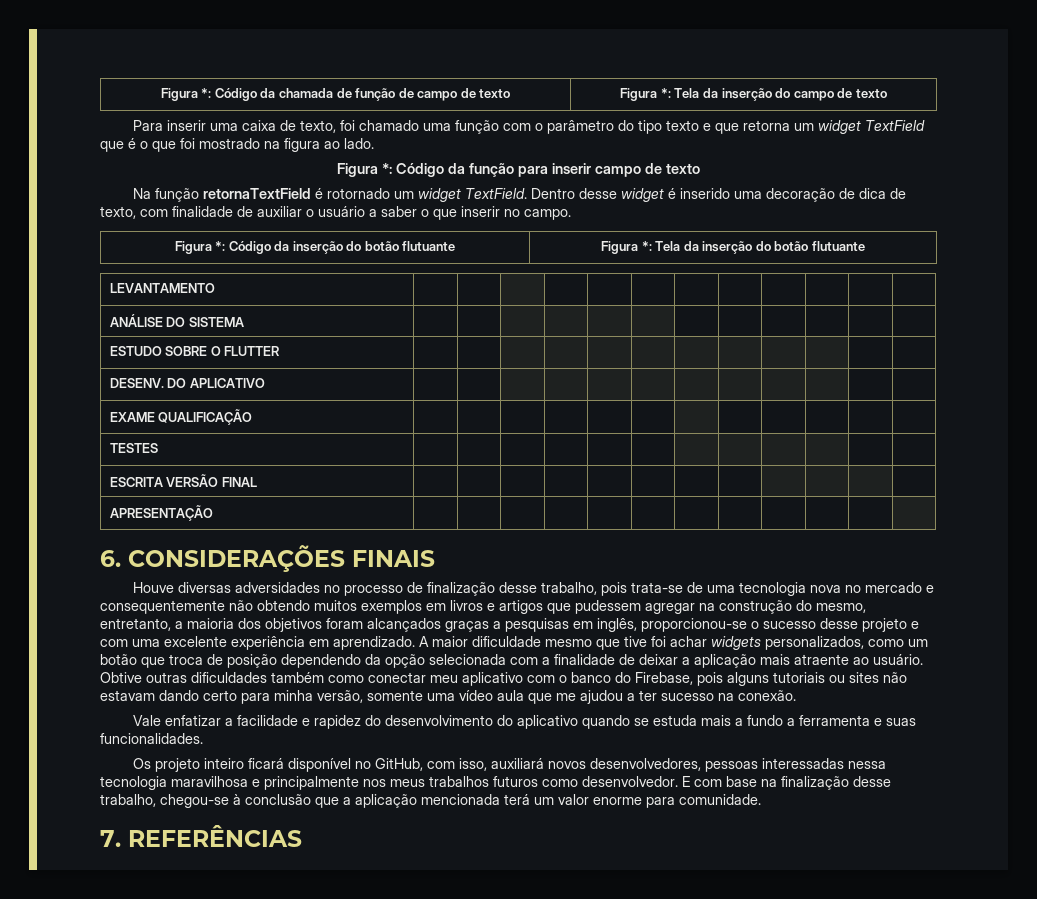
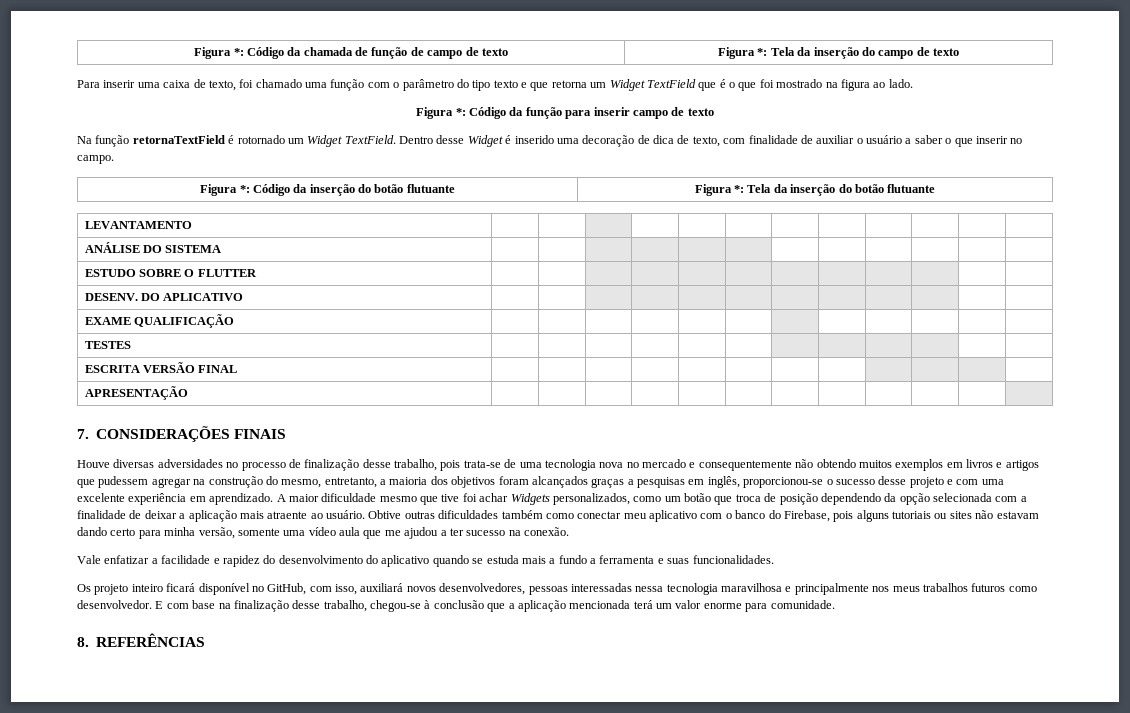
[817,120,861,134] widget -> [609,79,645,91] Widget
[417,188,461,202] widget -> [307,135,343,147] Widget
[620,188,664,202] widget -> [467,135,503,147] Widget
[100,550,121,567] 6. -> [77,429,89,439] 7.
[711,636,761,650] widgets -> [510,493,550,505] Widgets
[100,830,121,847] 7. -> [77,637,89,647] 8.

